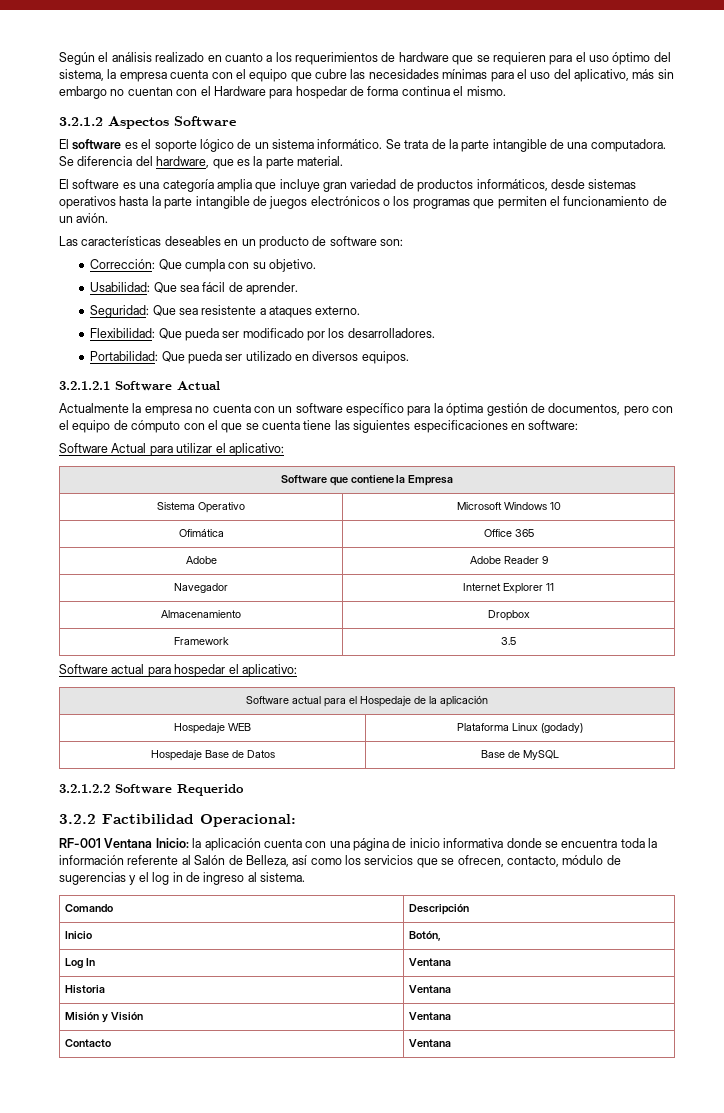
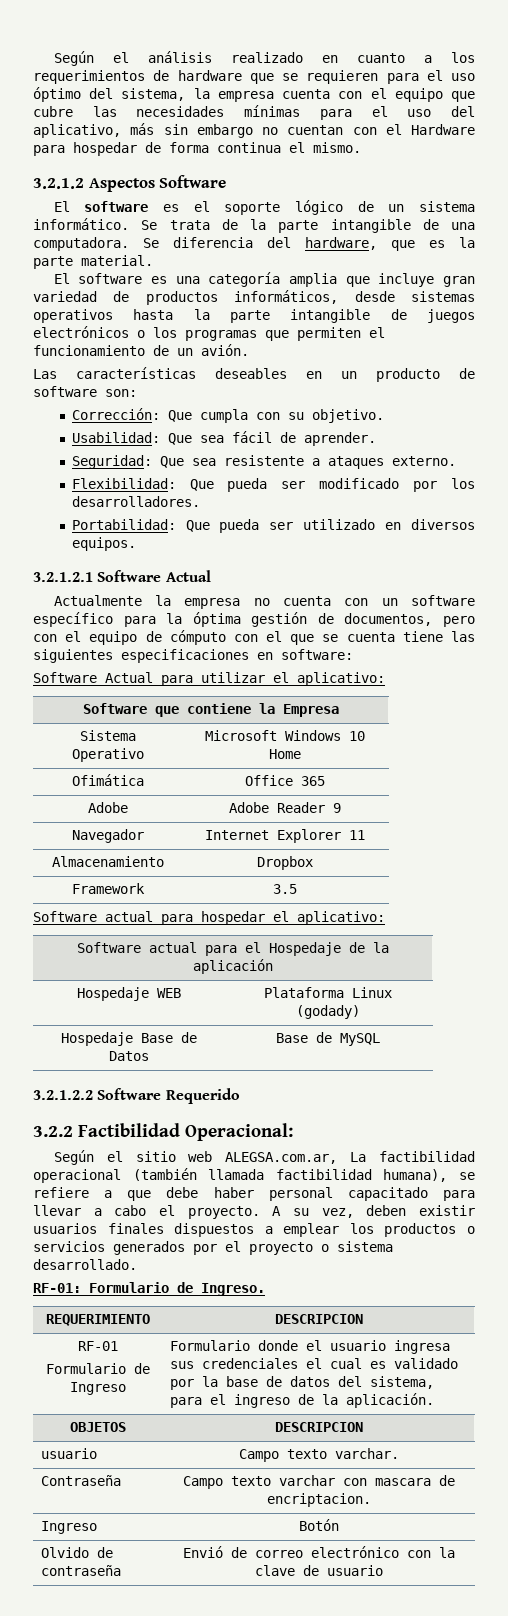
(561, 506) none -> [269,749,301,759] Home
[59,838,657,851] [59,855,621,868] [59,872,305,885] [64,904,113,912] [408,904,469,915] [64,931,92,939] [408,931,441,941] [64,958,95,969] [408,958,451,966] [64,985,105,994] [408,985,451,993] [64,1012,143,1023] [408,1012,451,1020] [64,1039,111,1047] [408,1039,451,1047] RF-001 Ventana Inicio: la aplicación cuenta con una página de inicio informativa donde se encuentra toda la información referente al Salón de Belleza, así como los servicios que se ofrecen, contacto, módulo de sugerencias y el log in de ingreso al sistema. // Comando | Descripción // Inicio | Botón, // Log In | Ventana // Historia | Ventana // Misión y Visión | Ventana // Contacto | Ventana -> [53,1150,475,1165] [33,1168,475,1183] [33,1187,475,1201] [33,1205,476,1219] [33,1223,475,1237] [33,1241,393,1255] [33,1259,137,1270] [33,1282,265,1296] [46,1314,150,1326] [274,1314,363,1324] [78,1341,118,1351] [46,1363,150,1374] [70,1382,126,1395] [169,1340,450,1354] [169,1358,458,1369] [169,1376,434,1390] [169,1393,434,1408] [70,1422,126,1432] [274,1422,363,1432] [40,1448,97,1459] [238,1448,399,1462] [40,1475,121,1486] [182,1475,455,1489] [266,1493,371,1507] [40,1521,97,1534] [298,1519,339,1531] [40,1547,113,1558] [40,1565,121,1576] [182,1546,455,1558] [254,1565,383,1576] Según el sitio web ALEGSA.com.ar, La factibilidad operacional (también llamada factibilidad humana), se refiere a que debe haber personal capacitado para llevar a cabo el proyecto. A su vez, deben existir usuarios finales dispuestos a emplear los productos o servicios generados por el proyecto o sistema desarrollado. // RF-01: Formulario de Ingreso. // REQUERIMIENTO | DESCRIPCION // RF-01 // Formulario de Ingreso | Formulario donde el usuario ingresa sus credenciales el cual es validado por la base de datos del sistema, para el ingreso de la aplicación. // OBJETOS | DESCRIPCION // usuario | Campo texto varchar. // Contraseña | Campo texto varchar con mascara de encriptacion. // Ingreso | Botón // Olvido de contraseña | Envió de correo electrónico con la clave de usuario

